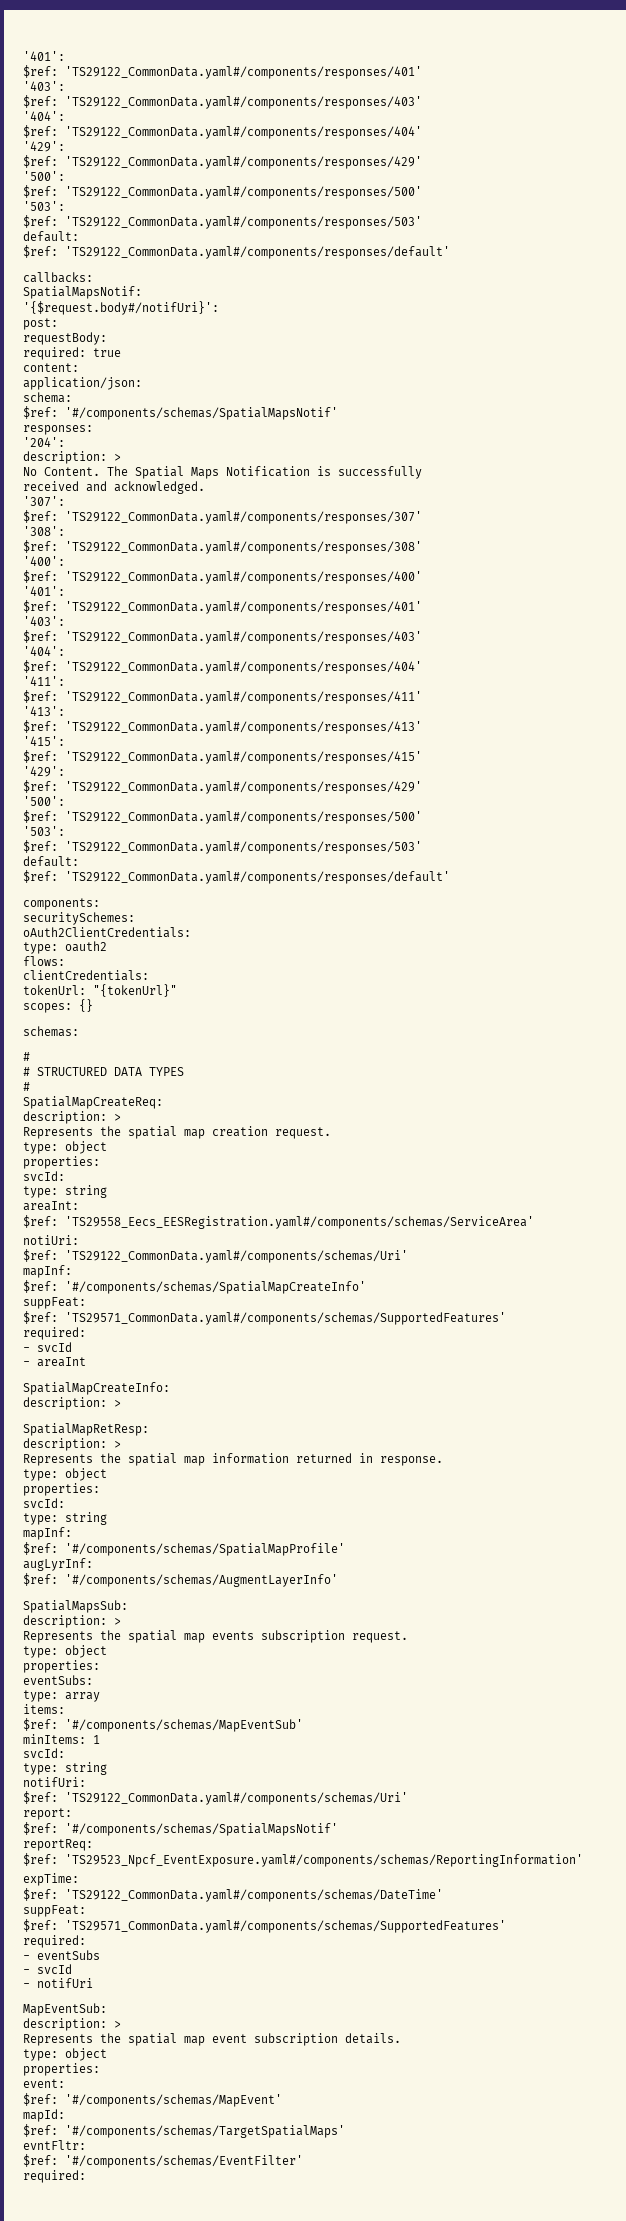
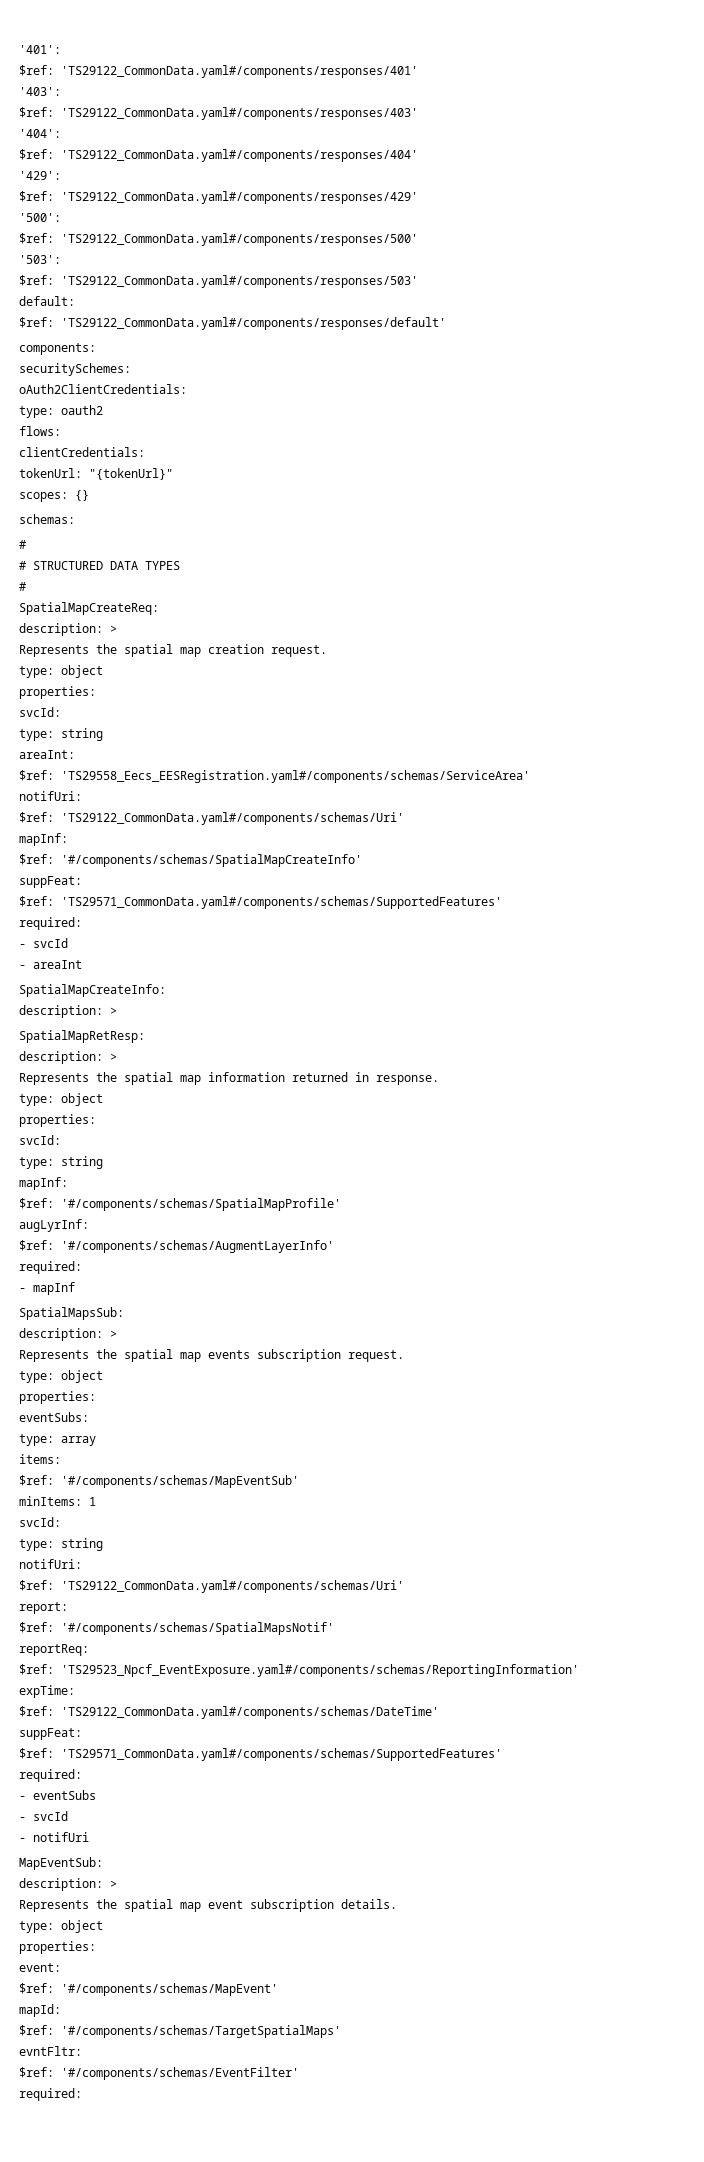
[23,272,93,283] [23,286,142,299] [23,301,219,315] [23,318,58,330] [23,332,107,345] [23,347,121,360] [23,363,79,372] [23,377,142,390] [23,392,72,403] [23,406,338,420] [23,425,93,435] [23,437,65,447] [23,451,121,464] [23,466,422,479] [23,481,205,494] [23,496,65,507] [23,510,422,524] [23,526,65,536] [23,540,422,554] [23,556,65,566] [23,570,422,584] [23,586,65,596] [23,600,422,614] [23,616,65,626] [23,630,422,644] [23,646,65,656] [23,660,422,674] [23,676,65,686] [23,690,422,704] [23,706,65,716] [23,720,422,734] [23,736,65,746] [23,750,422,764] [23,766,65,777] [23,780,422,794] [23,796,65,806] [23,810,422,824] [23,826,65,836] [23,840,422,854] [23,856,79,867] [23,870,450,884] // callbacks: // SpatialMapsNotif: // '{$request.body#/notifUri}': // post: // requestBody: // required: true // content: // application/json: // schema: // $ref: '#/components/schemas/SpatialMapsNotif' // responses: // '204': // description: > // No Content. The Spatial Maps Notification is successfully // received and acknowledged. // '307': // $ref: 'TS29122_CommonData.yaml#/components/responses/307' // '308': // $ref: 'TS29122_CommonData.yaml#/components/responses/308' // '400': // $ref: 'TS29122_CommonData.yaml#/components/responses/400' // '401': // $ref: 'TS29122_CommonData.yaml#/components/responses/401' // '403': // $ref: 'TS29122_CommonData.yaml#/components/responses/403' // '404': // $ref: 'TS29122_CommonData.yaml#/components/responses/404' // '411': // $ref: 'TS29122_CommonData.yaml#/components/responses/411' // '413': // $ref: 'TS29122_CommonData.yaml#/components/responses/413' // '415': // $ref: 'TS29122_CommonData.yaml#/components/responses/415' // '429': // $ref: 'TS29122_CommonData.yaml#/components/responses/429' // '500': // $ref: 'TS29122_CommonData.yaml#/components/responses/500' // '503': // $ref: 'TS29122_CommonData.yaml#/components/responses/503' // default: // $ref: 'TS29122_CommonData.yaml#/components/responses/default' -> (446, 323) none
[23,1235,79,1245] notiUri: -> [19,791,82,801] notifUri:
(338, 1580) none -> [19,1261,82,1274] [19,1282,75,1295] // required: // - mapInf

